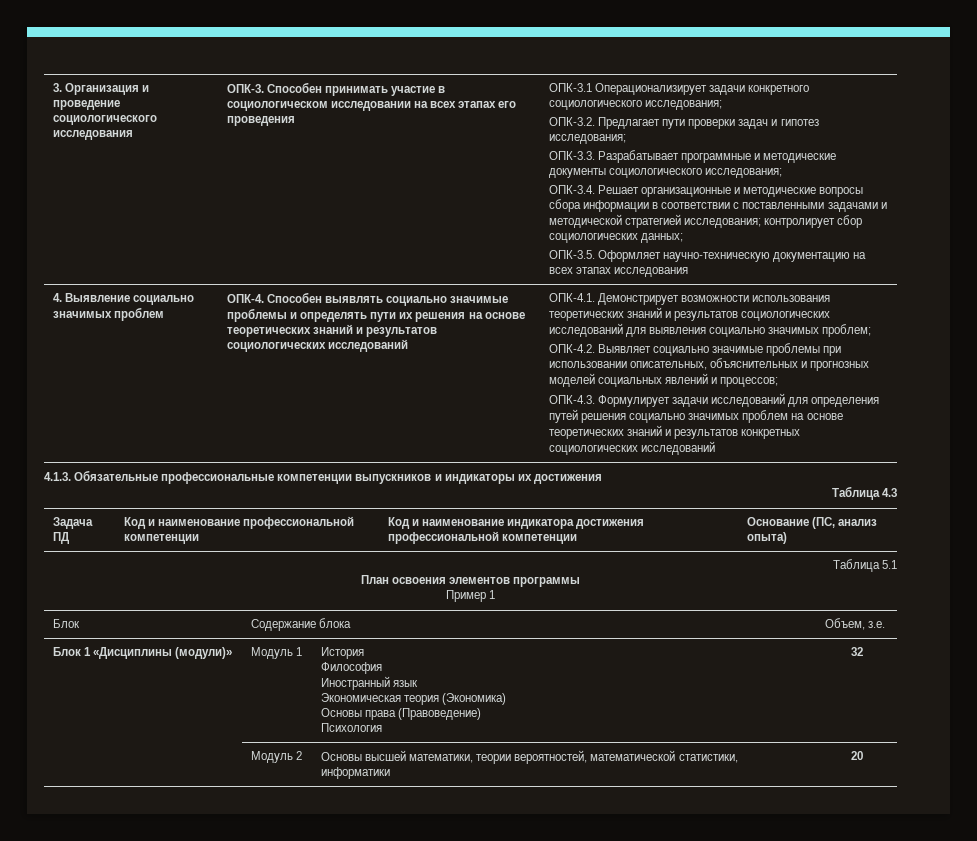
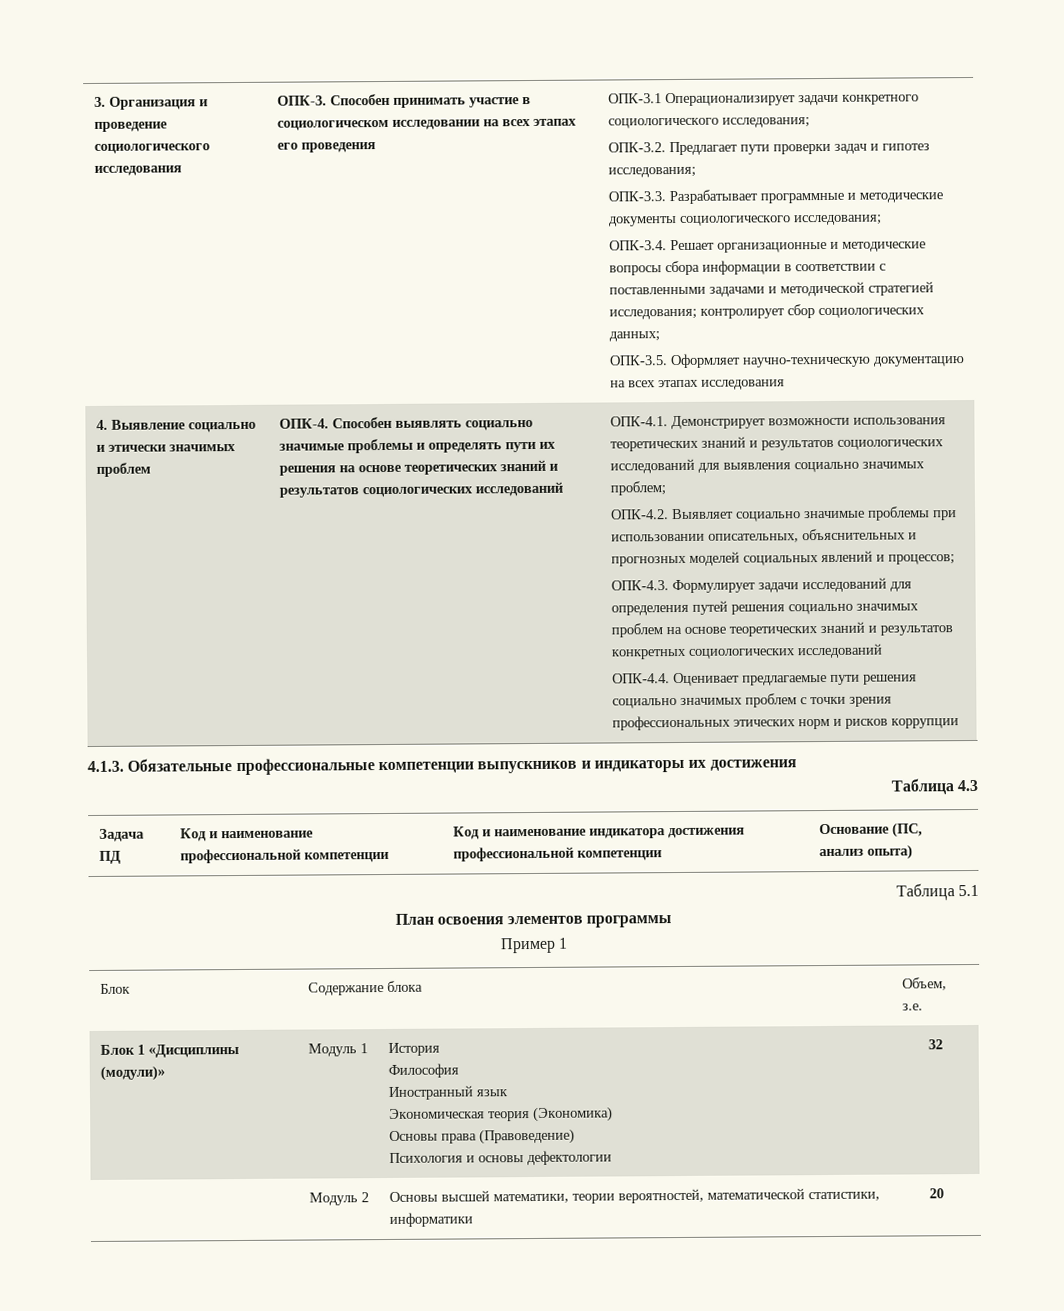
(195, 300) none -> [95,444,166,452] и этически
(715, 448) none -> [611,672,917,687] [611,693,892,709] [611,715,959,731] // ОПК-4.4. Оценивает предлагаемые пути решения социально значимых проблем с точки зрения профессиональных этических норм и рисков коррупции
(382, 727) none -> [465,1150,612,1166] и основы дефектологии

